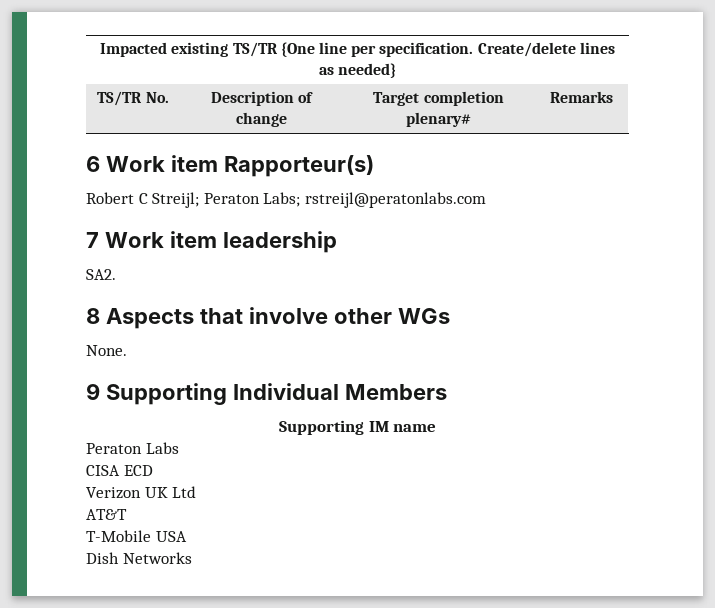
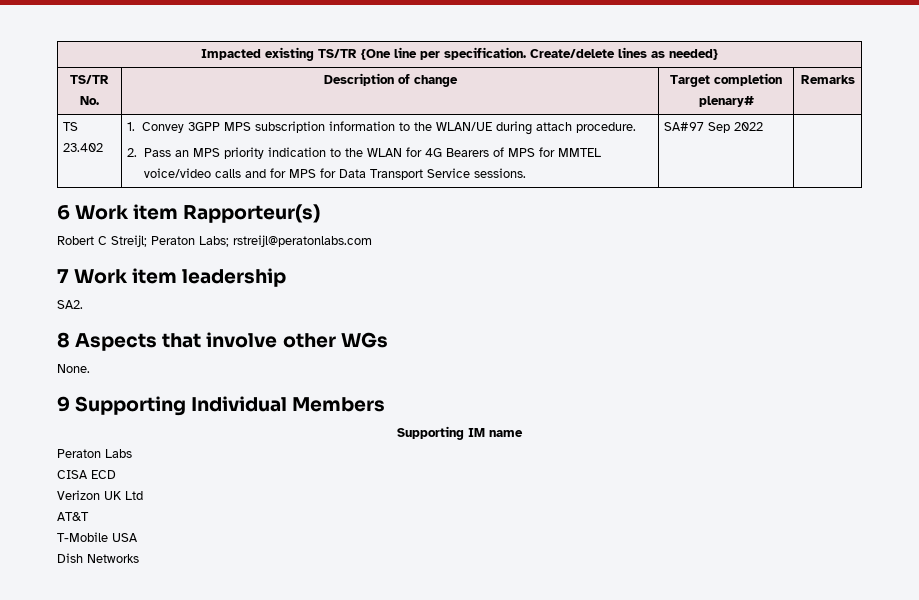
(613, 97) none -> [63,122,79,131] [63,143,104,152] [127,121,636,135] [127,147,601,159] [143,168,526,180] [664,122,764,133] // TS 23.402 | 1. Convey 3GPP MPS subscription information to the WLAN/UE during attach procedure. // 2. Pass an MPS priority indication to the WLAN for 4G Bearers of MPS for MMTEL voice/video calls and for MPS for Data Transport Service sessions. | SA#97 Sep 2022 |

